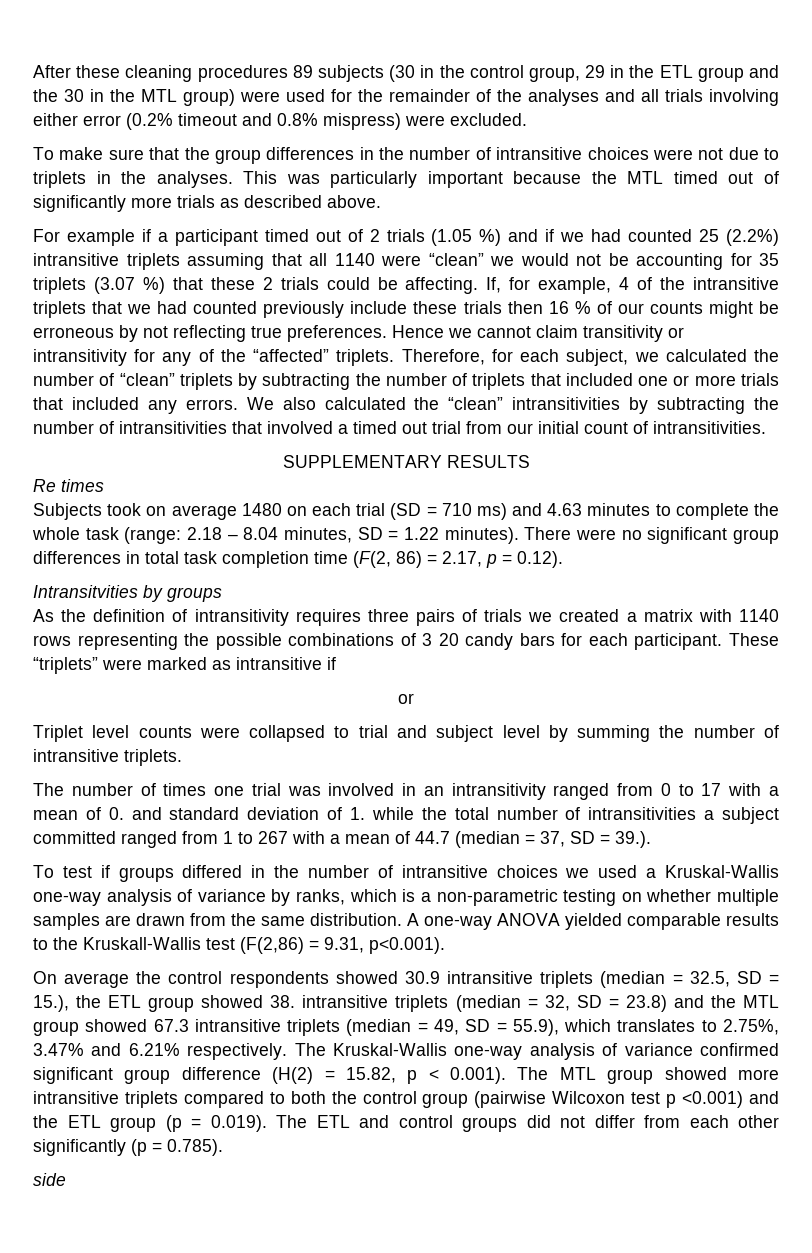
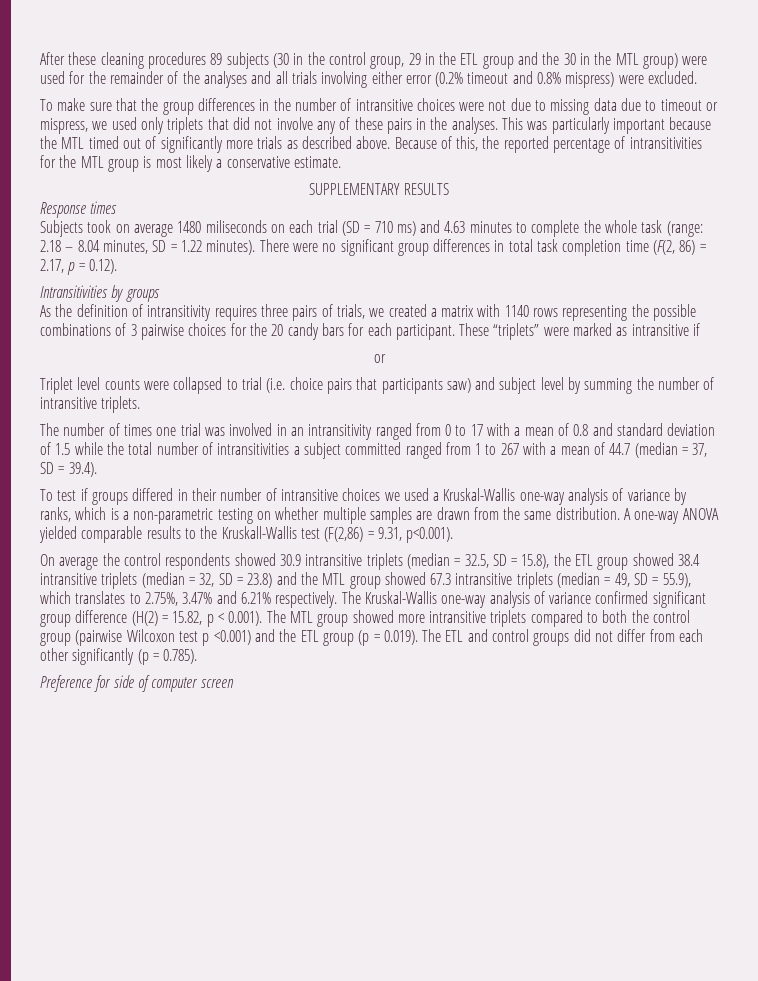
[33,171,86,188] triplets -> [550,98,719,115] [40,117,412,134] missing data due to timeout or mispress, we used only triplets that did not involve any of these pairs
[33,229,780,246] [33,253,779,270] [33,277,779,294] [33,301,779,318] [33,325,684,342] [33,349,780,366] [33,373,779,390] [33,397,779,414] [33,421,766,434] // For example if a participant timed out of 2 trials (1.05 %) and if we had counted 25 (2.2%) intransitive triplets assuming that all 1140 were “clean” we would not be accounting for 35 triplets (3.07 %) that these 2 trials could be affecting. If, for example, 4 of the intransitive triplets that we had counted previously include these trials then 16 % of our counts might be erroneous by not reflecting true preferences. Hence we cannot claim transitivity or intransitivity for any of the “affected” triplets. Therefore, for each subject, we calculated the number of “clean” triplets by subtracting the number of triplets that included one or more trials that included any errors. We also calculated the “clean” intransitivities by subtracting the number of intransitivities that involved a timed out trial from our initial count of intransitivities. -> [394,136,702,153] [40,155,341,172] Because of this, the reported percentage of intransitivities for the MTL group is most likely a conservative estimate.
[33,479,56,492] Re -> [40,202,86,218] Response
(282, 509) none -> [205,220,267,233] miliseconds
[33,585,138,598] Intransitvities -> [40,285,108,298] Intransitivities
[484,609,523,622] trials -> [336,304,365,319] trials,
(433, 639) none -> [140,323,267,340] pairwise choices for the
(388, 731) none -> [266,377,471,394] (i.e. choice pairs that participants saw)
[108,807,124,820] 0. -> [573,424,589,436] 0.8
[350,807,366,820] 1. -> [55,443,71,455] 1.5
[615,831,651,848] 39.). -> [68,462,97,477] 39.4).
[274,865,300,878] the -> [191,488,217,501] their
[33,995,69,1012] 15.), -> [521,554,550,569] 15.8),
[270,995,296,1008] 38. -> [678,554,701,566] 38.4
[33,1173,66,1186] side -> [40,675,234,692] Preference for side of computer screen

